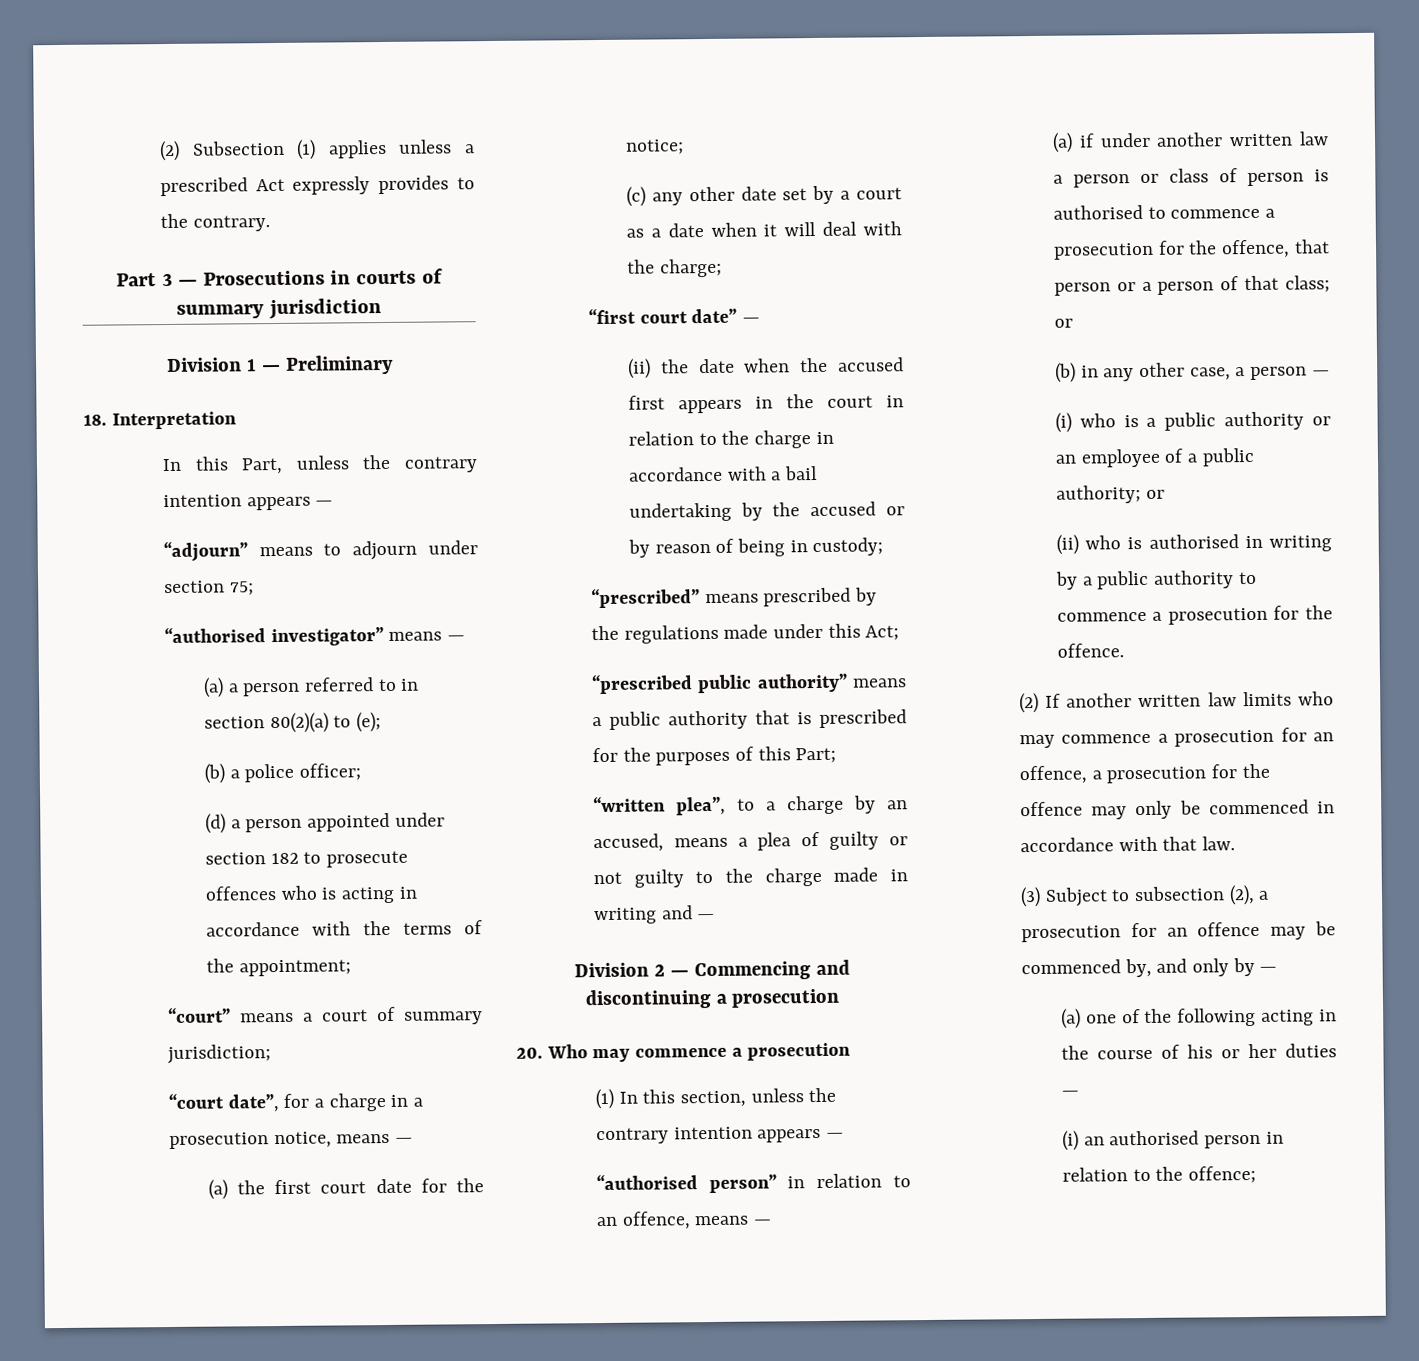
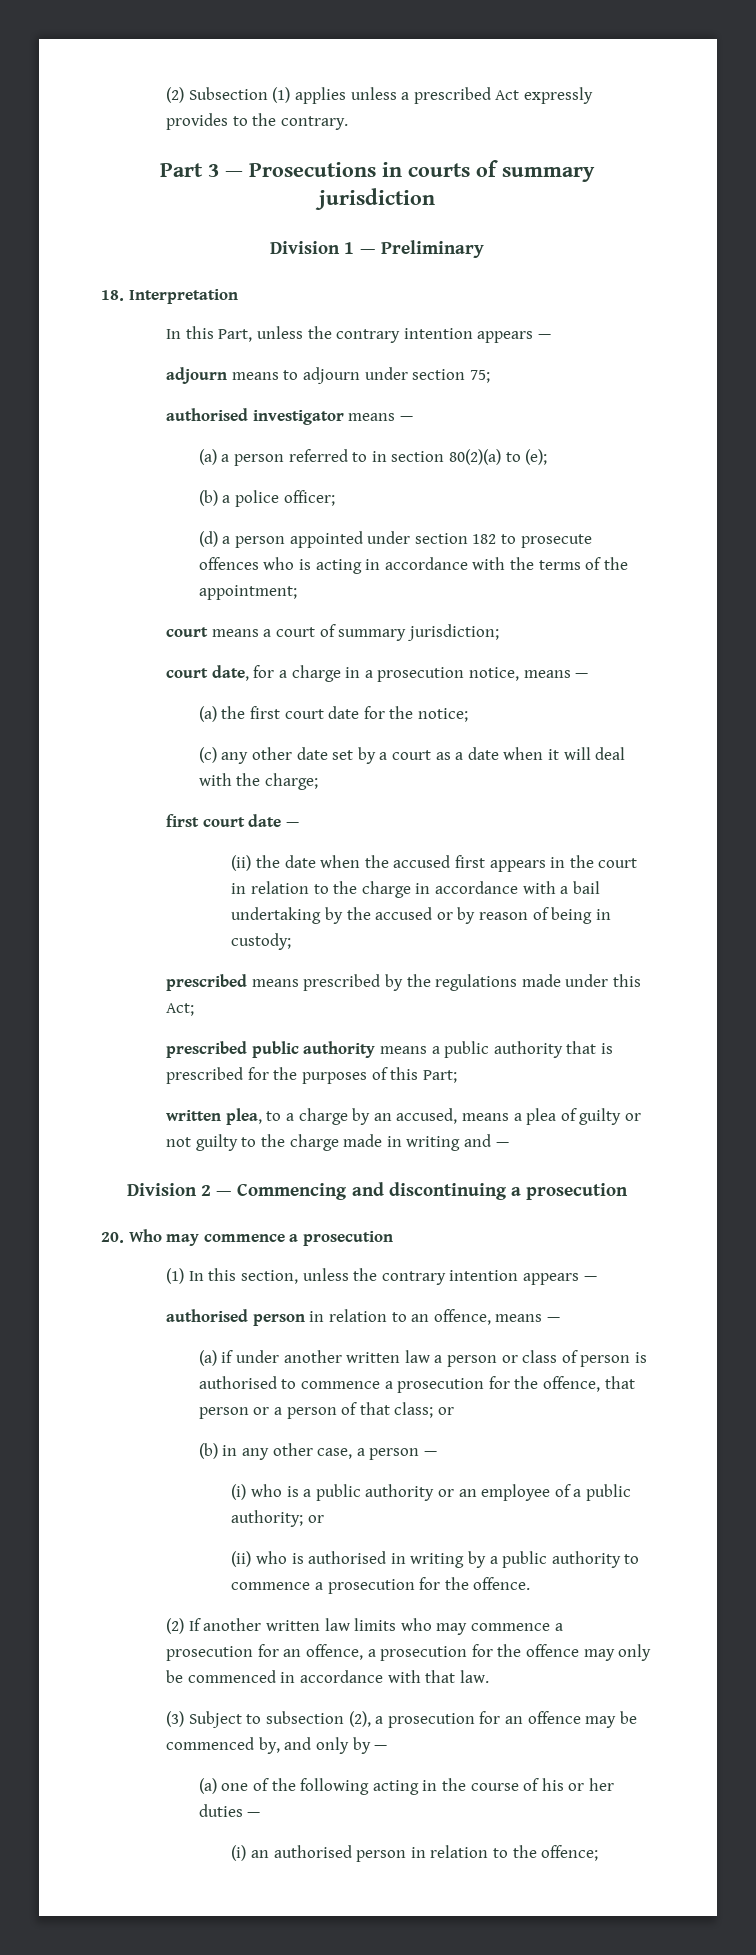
[162,541,248,563] “adjourn” -> [166,367,228,384] adjourn
[163,627,384,647] “authorised investigator” -> [166,408,344,425] authorised investigator
[167,1007,231,1024] “court” -> [166,627,209,637] court
[167,1093,279,1113] “court date”, -> [166,665,249,681] court date,
[587,308,738,325] “first court date” -> [166,814,282,827] first court date
[590,588,700,609] “prescribed” -> [166,974,248,991] prescribed
[590,673,848,695] “prescribed public authority” -> [166,1041,376,1058] prescribed public authority
[592,796,726,816] “written plea”, -> [166,1108,262,1125] written plea,
[595,1174,777,1194] “authorised person” -> [166,1309,305,1326] authorised person

